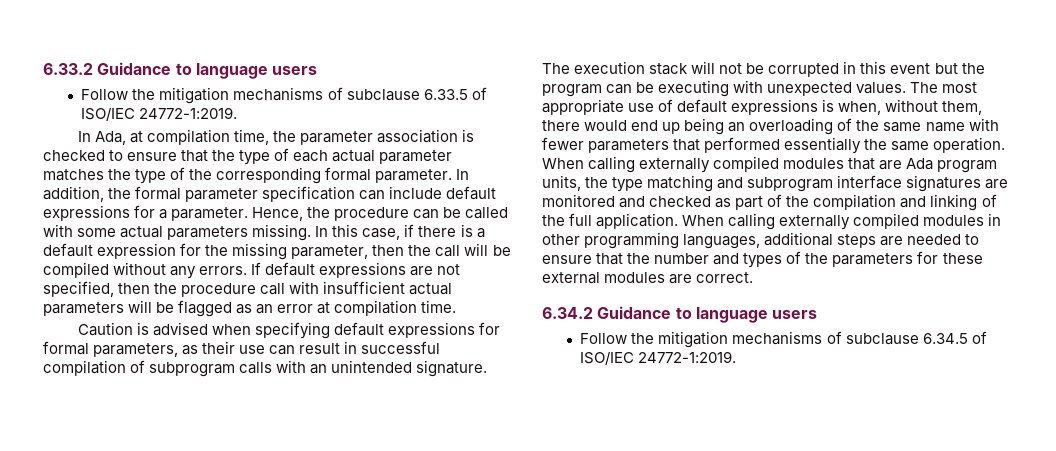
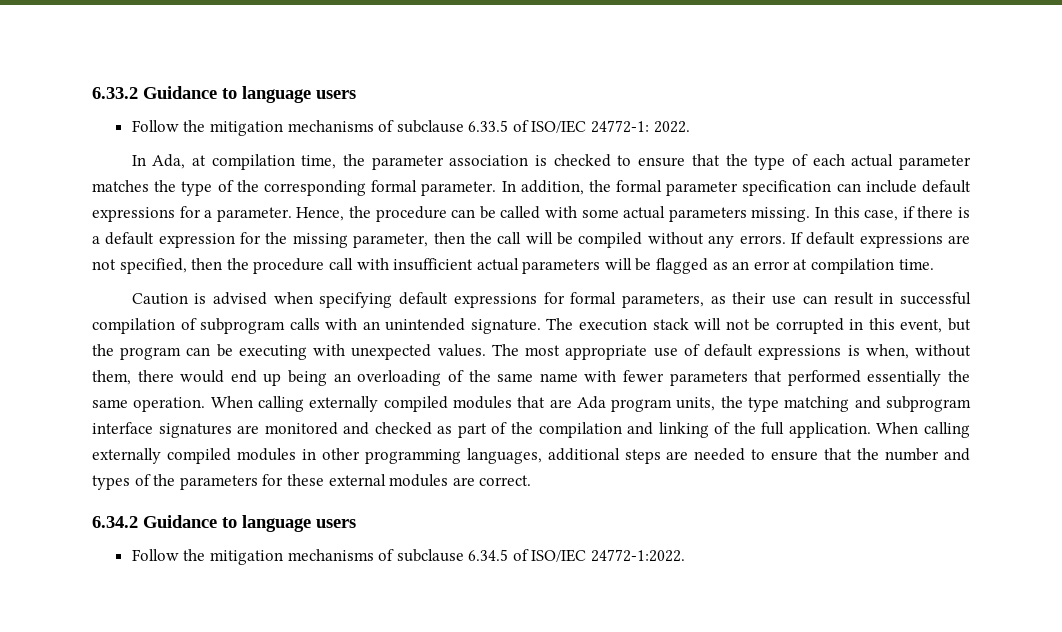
[139,107,238,119] 24772-1:2019. -> [591,120,690,133] 24772-1: 2022.
[890,63,931,74] event -> [900,319,943,333] event,
[638,351,737,363] 24772-1:2019. -> [591,549,686,562] 24772-1:2022.

